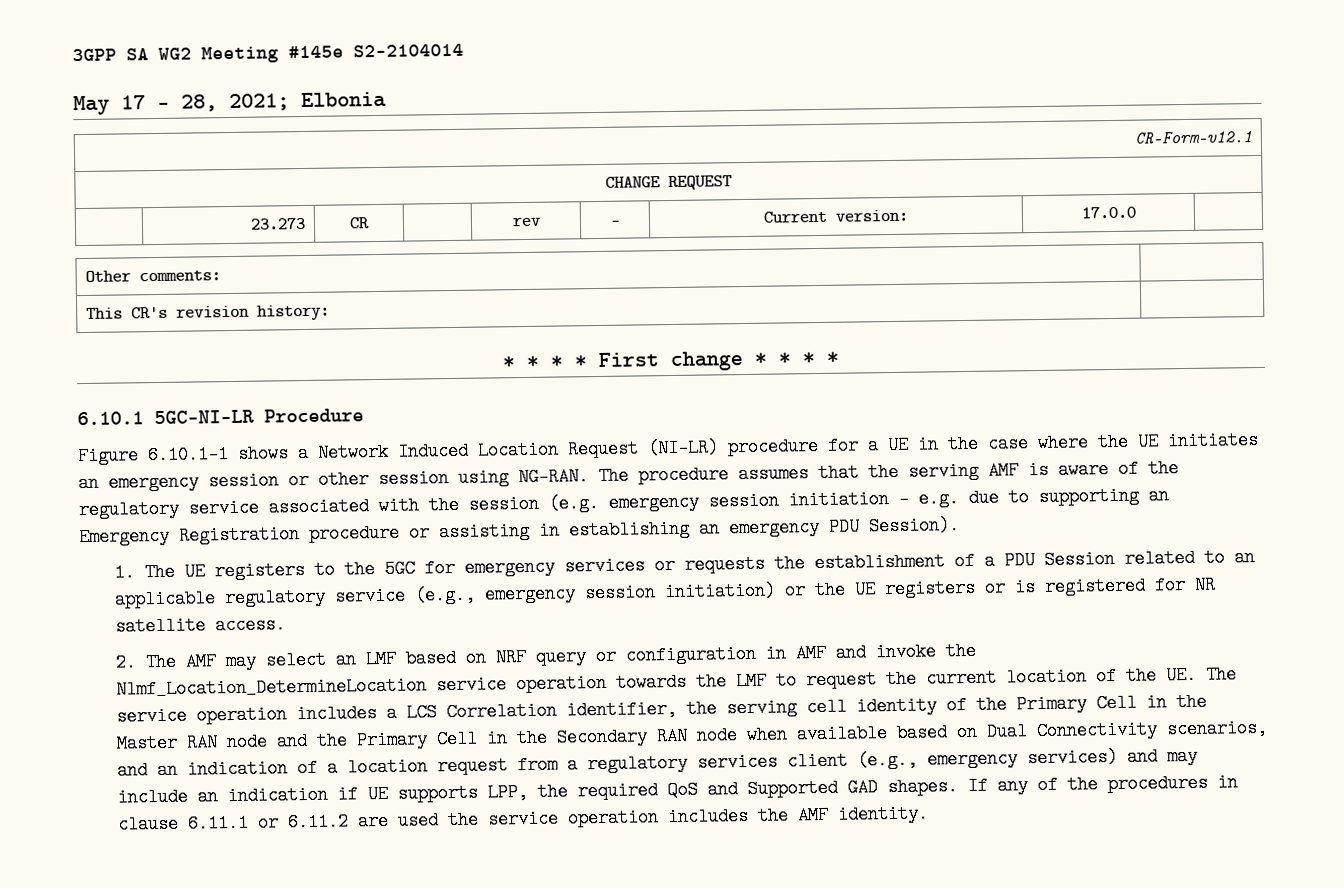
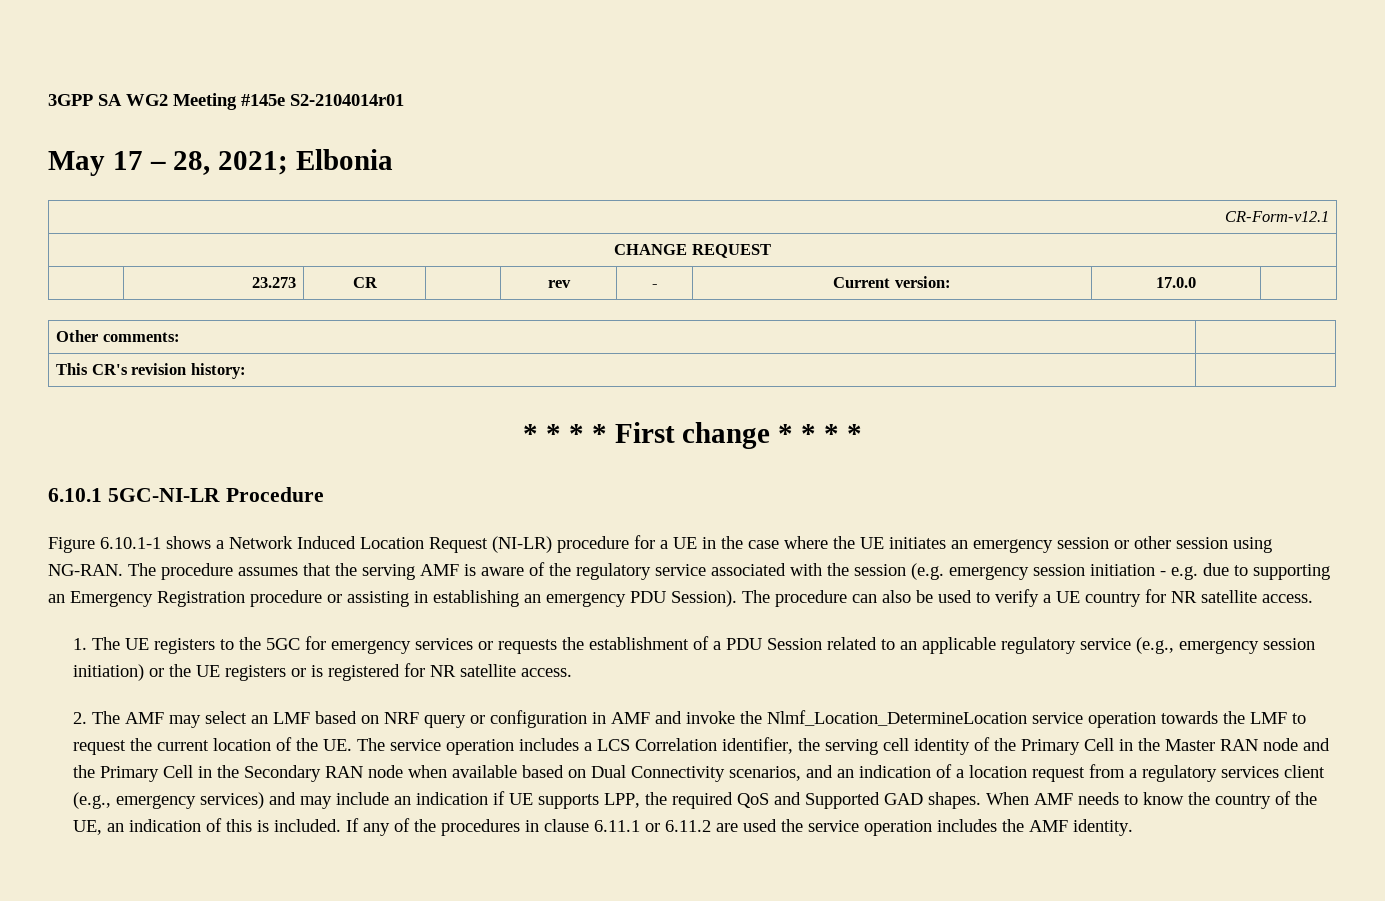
[353,43,464,58] S2-2104014 -> [290,94,404,106] S2-2104014r01
(960, 526) none -> [742,589,1313,607] The procedure can also be used to verify a UE country for NR satellite access.
(959, 787) none -> [985,791,1317,809] [72,818,341,835] When AMF needs to know the country of the UE, an indication of this is included.

